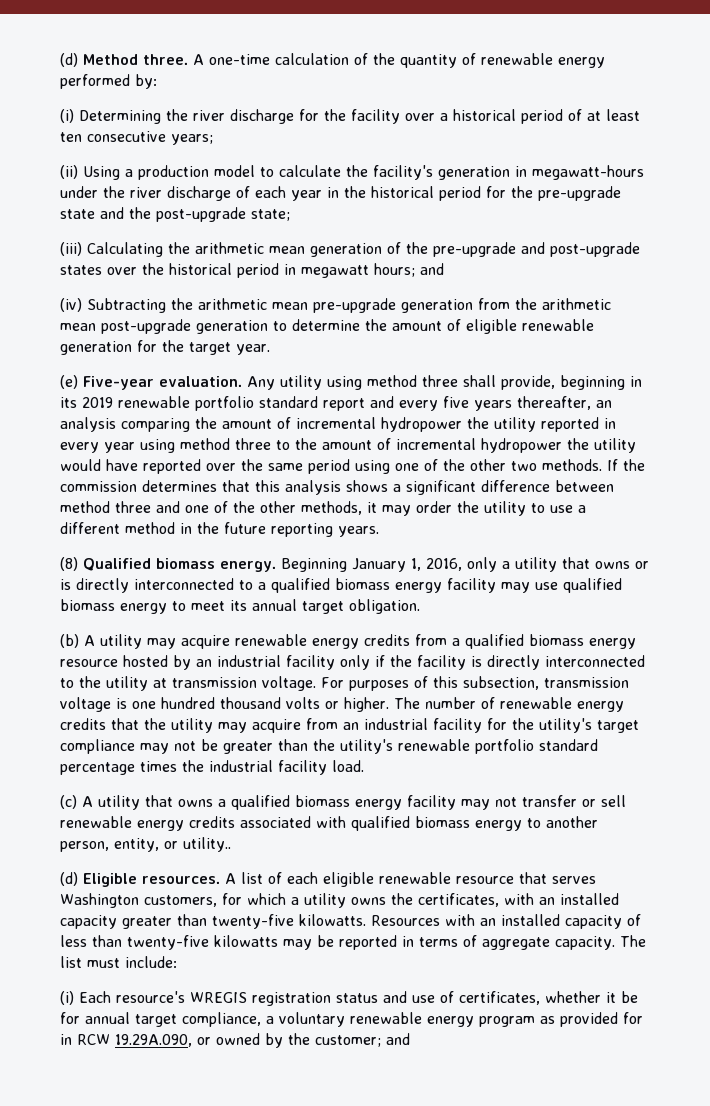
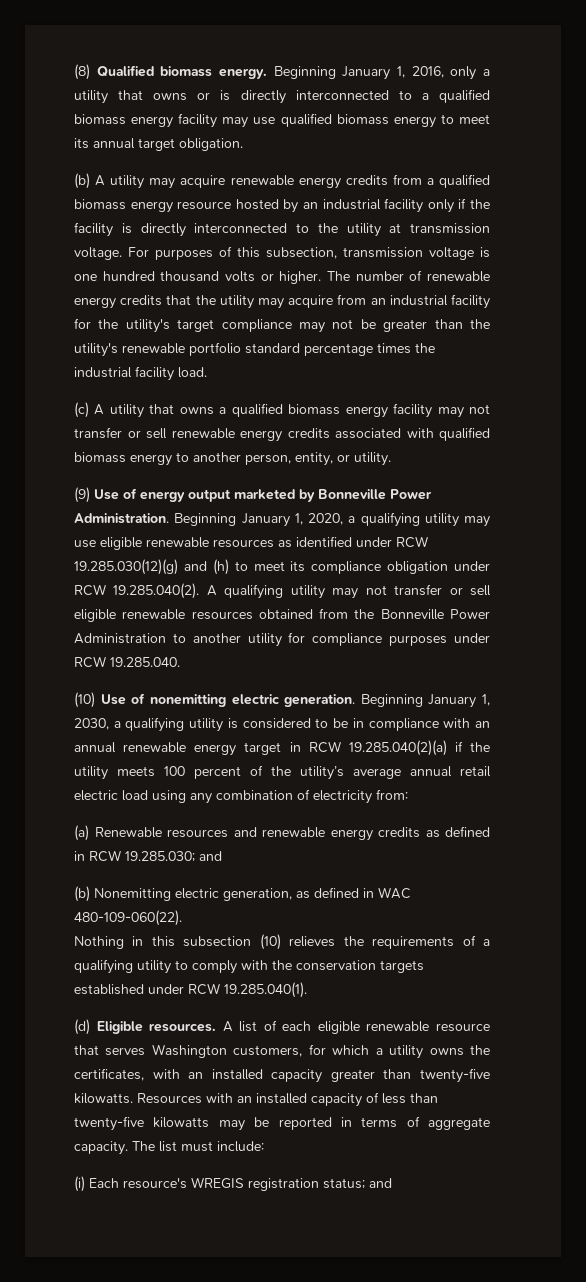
[60,53,605,68] [60,74,157,89] [60,109,640,124] [60,131,213,145] [60,165,644,180] [60,186,621,201] [60,207,290,222] [60,242,640,257] [60,263,444,278] [60,298,611,313] [60,319,594,334] [60,340,270,355] [60,375,642,390] [60,396,612,411] [60,417,616,432] [60,438,636,453] [60,459,645,474] [60,480,614,495] [60,501,586,516] [60,522,379,537] (d) Method three. A one-time calculation of the quantity of renewable energy performed by: // (i) Determining the river discharge for the facility over a historical period of at least ten consecutive years; // (ii) Using a production model to calculate the facility's generation in megawatt-hours under the river discharge of each year in the historical period for the pre-upgrade state and the post-upgrade state; // (iii) Calculating the arithmetic mean generation of the pre-upgrade and post-upgrade states over the historical period in megawatt hours; and // (iv) Subtracting the arithmetic mean pre-upgrade generation from the arithmetic mean post-upgrade generation to determine the amount of eligible renewable generation for the target year. // (e) Five-year evaluation. Any utility using method three shall provide, beginning in its 2019 renewable portfolio standard report and every five years thereafter, an analysis comparing the amount of incremental hydropower the utility reported in every year using method three to the amount of incremental hydropower the utility would have reported over the same period using one of the other two methods. If the commission determines that this analysis shows a significant difference between method three and one of the other methods, it may order the utility to use a different method in the future reporting years. // -> (74, 72) none
[183,837,231,852] utility.. -> [354,452,391,466] [74,487,432,503] [74,512,490,527] [74,536,428,550] [74,559,490,575] [74,583,492,599] [74,608,490,622] [74,632,490,647] [74,656,180,668] [74,692,490,708] [74,717,491,732] [74,740,490,756] [74,765,491,780] [74,789,408,804] [74,825,490,841] [74,850,222,862] [74,886,411,902] [74,910,182,926] [74,934,491,950] [74,959,424,974] [74,982,307,998] utility. // (9) Use of energy output marketed by Bonneville Power Administration. Beginning January 1, 2020, a qualifying utility may use eligible renewable resources as identified under RCW 19.285.030(12)(g) and (h) to meet its compliance obligation under RCW 19.285.040(2). A qualifying utility may not transfer or sell eligible renewable resources obtained from the Bonneville Power Administration to another utility for compliance purposes under RCW 19.285.040. // (10) Use of nonemitting electric generation. Beginning January 1, 2030, a qualifying utility is considered to be in compliance with an annual renewable energy target in RCW 19.285.040(2)(a) if the utility meets 100 percent of the utility’s average annual retail electric load using any combination of electricity from: // (a) Renewable resources and renewable energy credits as defined in RCW 19.285.030; and // (b) Nonemitting electric generation, as defined in WAC 480-109-060(22). // Nothing in this subsection (10) relieves the requirements of a qualifying utility to comply with the conservation targets established under RCW 19.285.040(1).
[336,991,638,1005] [60,1012,643,1027] [60,1033,381,1048] status and use of certificates, whether it be for annual target compliance, a voluntary renewable energy program as provided for in RCW 19.29A.090, or owned by the customer; -> [323,1178,365,1189] status;

